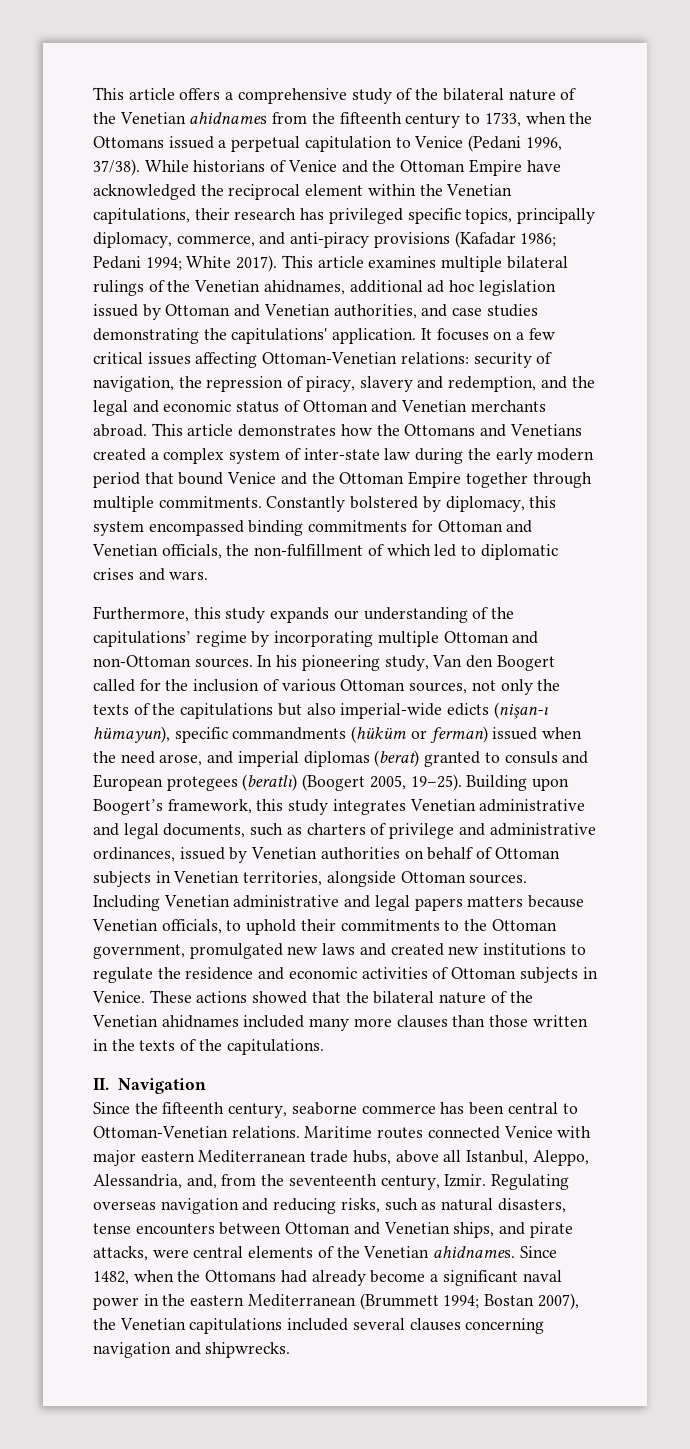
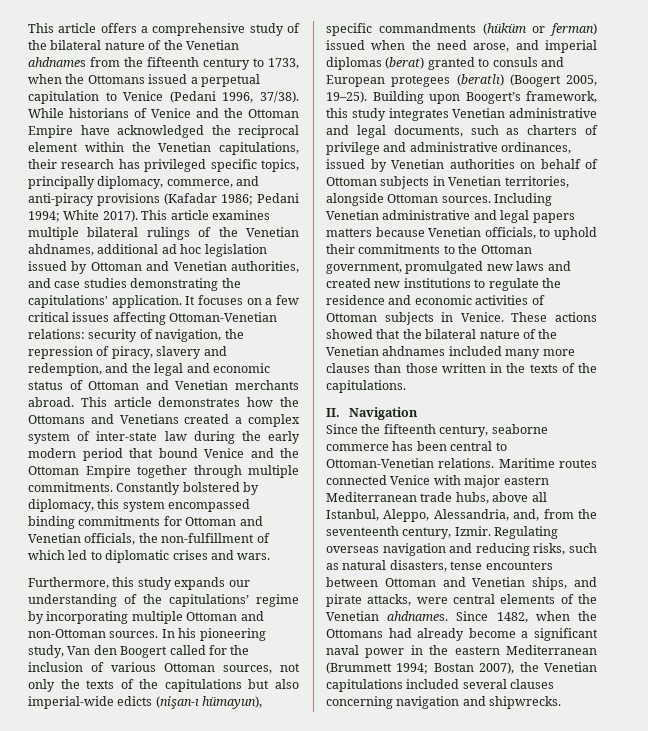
[189,112,268,124] ahidnames -> [28,57,86,67] ahdnames
[263,280,345,295] ahidnames, -> [28,244,94,256] ahdnames,
[161,1015,239,1028] ahidnames -> [382,346,446,356] ahdnames
[433,1246,516,1258] ahidnames. -> [387,611,449,621] ahdnames.

